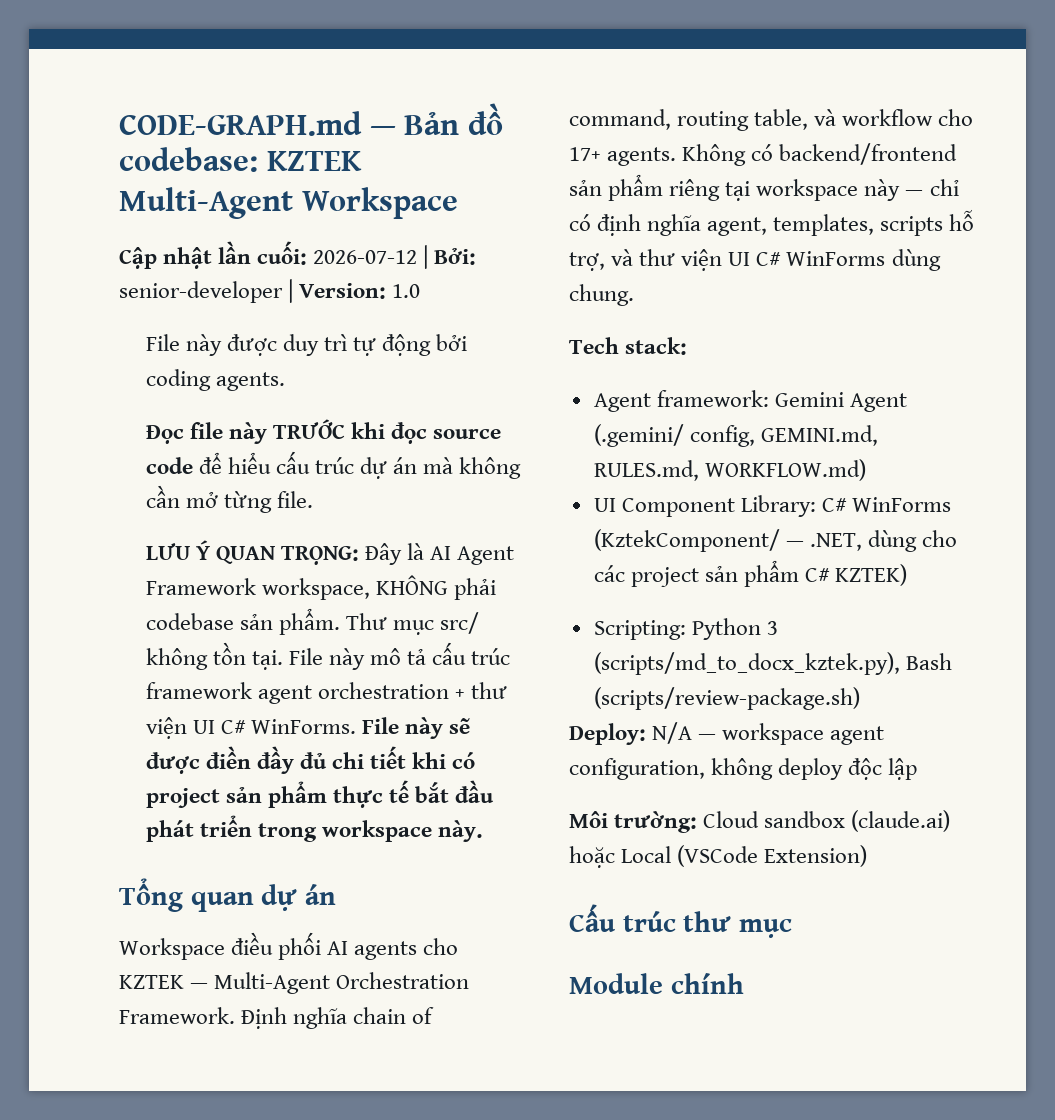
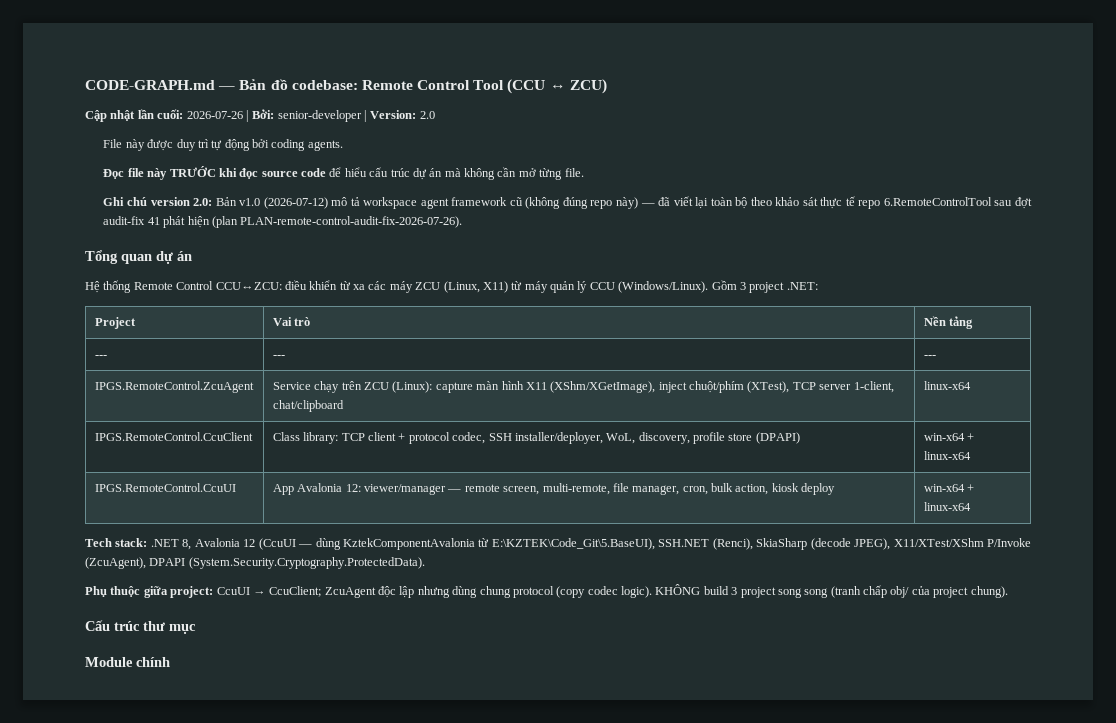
[266,151,362,171] [119,187,458,219] KZTEK Multi-Agent Workspace -> [361,79,607,94] Remote Control Tool (CCU ↔ ZCU)
[313,250,418,264] 2026-07-12 -> [186,111,243,119] 2026-07-26
[392,284,421,298] 1.0 -> [419,111,435,119] 2.0
[145,540,515,565] [145,575,497,600] [145,608,480,635] [145,642,511,670] [145,682,508,704] [145,717,471,739] [145,746,476,774] [145,780,495,808] [145,815,484,842] [119,878,336,912] [119,932,459,960] [119,972,470,994] [119,1007,435,1029] [569,109,974,131] [569,143,958,166] [569,174,959,201] [569,209,975,236] [569,249,941,271] [569,284,634,306] [569,337,688,355] [593,390,907,412] [593,424,878,447] [593,459,866,481] [593,495,952,517] [593,529,958,552] [593,560,908,587] [593,618,778,640] [593,652,952,675] [593,687,860,710] [569,722,885,745] [569,758,918,780] [569,810,951,833] [569,845,868,868] LƯU Ý QUAN TRỌNG: Đây là AI Agent Framework workspace, KHÔNG phải codebase sản phẩm. Thư mục src/ không tồn tại. File này mô tả cấu trúc framework agent orchestration + thư viện UI C# WinForms. File này sẽ được điền đầy đủ chi tiết khi có project sản phẩm thực tế bắt đầu phát triển trong workspace này. // Tổng quan dự án // Workspace điều phối AI agents cho KZTEK — Multi-Agent Orchestration Framework. Định nghĩa chain of command, routing table, và workflow cho 17+ agents. Không có backend/frontend sản phẩm riêng tại workspace này — chỉ có định nghĩa agent, templates, scripts hỗ trợ, và thư viện UI C# WinForms dùng chung. // Tech stack: // Agent framework: Gemini Agent (.gemini/ config, GEMINI.md, RULES.md, WORKFLOW.md) // UI Component Library: C# WinForms (KztekComponent/ — .NET, dùng cho các project sản phẩm C# KZTEK) // Scripting: Python 3 (scripts/md_to_docx_kztek.py), Bash (scripts/review-package.sh) // Deploy: N/A — workspace agent configuration, không deploy độc lập // Môi trường: Cloud sandbox (claude.ai) hoặc Local (VSCode Extension) -> [103,196,1032,209] [103,216,463,228] [85,250,192,264] [85,280,818,293] [94,317,136,329] [272,317,311,326] [923,316,974,329] [94,355,107,358] [272,355,285,358] [923,355,936,358] [94,381,254,393] [272,381,894,393] [272,400,344,412] [923,381,971,390] [94,432,253,441] [272,432,800,444] [923,433,975,441] [923,451,971,460] [94,483,236,492] [272,483,836,495] [923,484,975,492] [923,502,971,511] [85,538,1031,550] [85,557,425,569] [85,584,1008,598] Ghi chú version 2.0: Bản v1.0 (2026-07-12) mô tả workspace agent framework cũ (không đúng repo này) — đã viết lại toàn bộ theo khảo sát thực tế repo 6.RemoteControlTool sau đợt audit-fix 41 phát hiện (plan PLAN-remote-control-audit-fix-2026-07-26). // Tổng quan dự án // Hệ thống Remote Control CCU↔ZCU: điều khiển từ xa các máy ZCU (Linux, X11) từ máy quản lý CCU (Windows/Linux). Gồm 3 project .NET: // Project | Vai trò | Nền tảng // --- | --- | --- // IPGS.RemoteControl.ZcuAgent | Service chạy trên ZCU (Linux): capture màn hình X11 (XShm/XGetImage), inject chuột/phím (XTest), TCP server 1-client, chat/clipboard | linux-x64 // IPGS.RemoteControl.CcuClient | Class library: TCP client + protocol codec, SSH installer/deployer, WoL, discovery, profile store (DPAPI) | win-x64 + linux-x64 // IPGS.RemoteControl.CcuUI | App Avalonia 12: viewer/manager — remote screen, multi-remote, file manager, cron, bulk action, kiosk deploy | win-x64 + linux-x64 // Tech stack: .NET 8, Avalonia 12 (CcuUI — dùng KztekComponentAvalonia từ E:\KZTEK\Code_Git\5.BaseUI), SSH.NET (Renci), SkiaSharp (decode JPEG), X11/XTest/XShm P/Invoke (ZcuAgent), DPAPI (System.Security.Cryptography.ProtectedData). // Phụ thuộc giữa project: CcuUI → CcuClient; ZcuAgent độc lập nhưng dùng chung protocol (copy codec logic). KHÔNG build 3 project song song (tranh chấp obj/ của project chung).

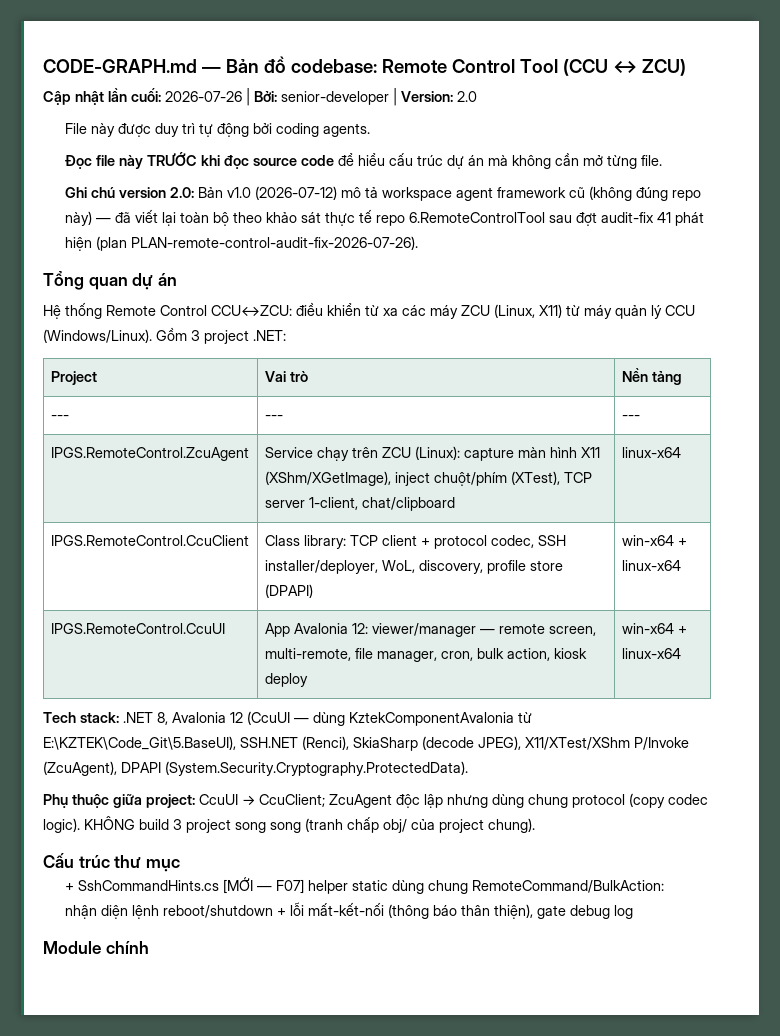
(196, 629) none -> [65,877,665,894] [65,902,634,919] // + SshCommandHints.cs [MỚI — F07] helper static dùng chung RemoteCommand/BulkAction: // nhận diện lệnh reboot/shutdown + lỗi mất-kết-nối (thông báo thân thiện), gate debug log

